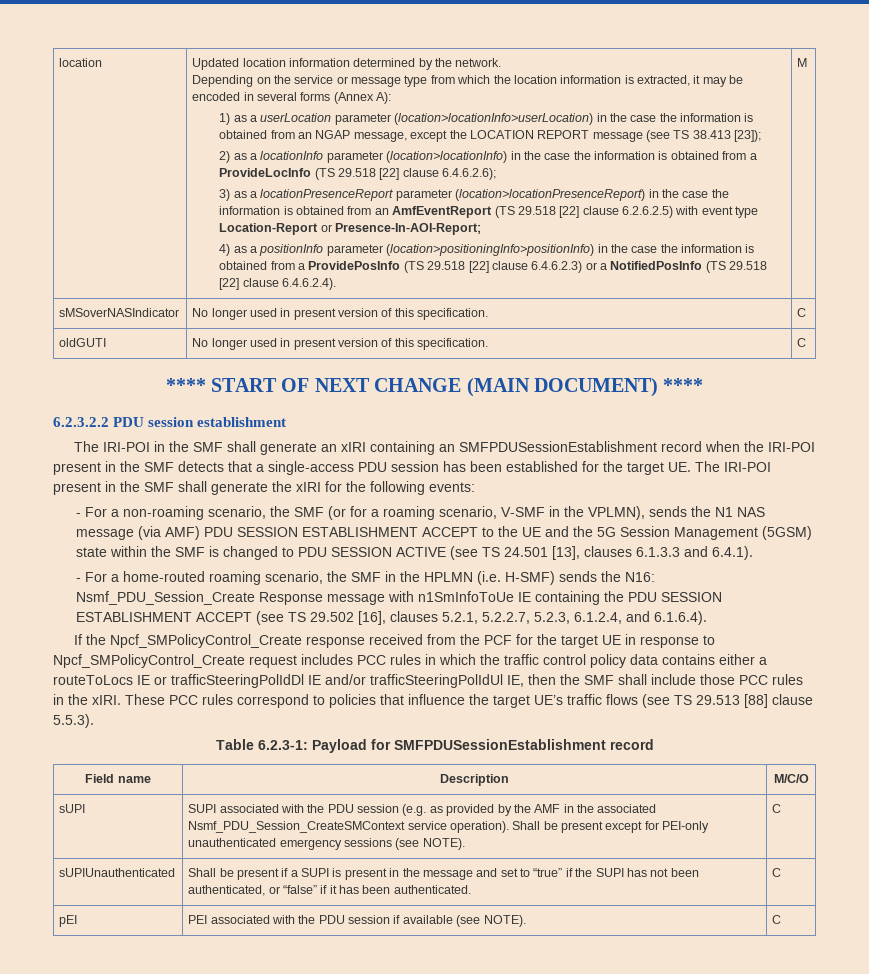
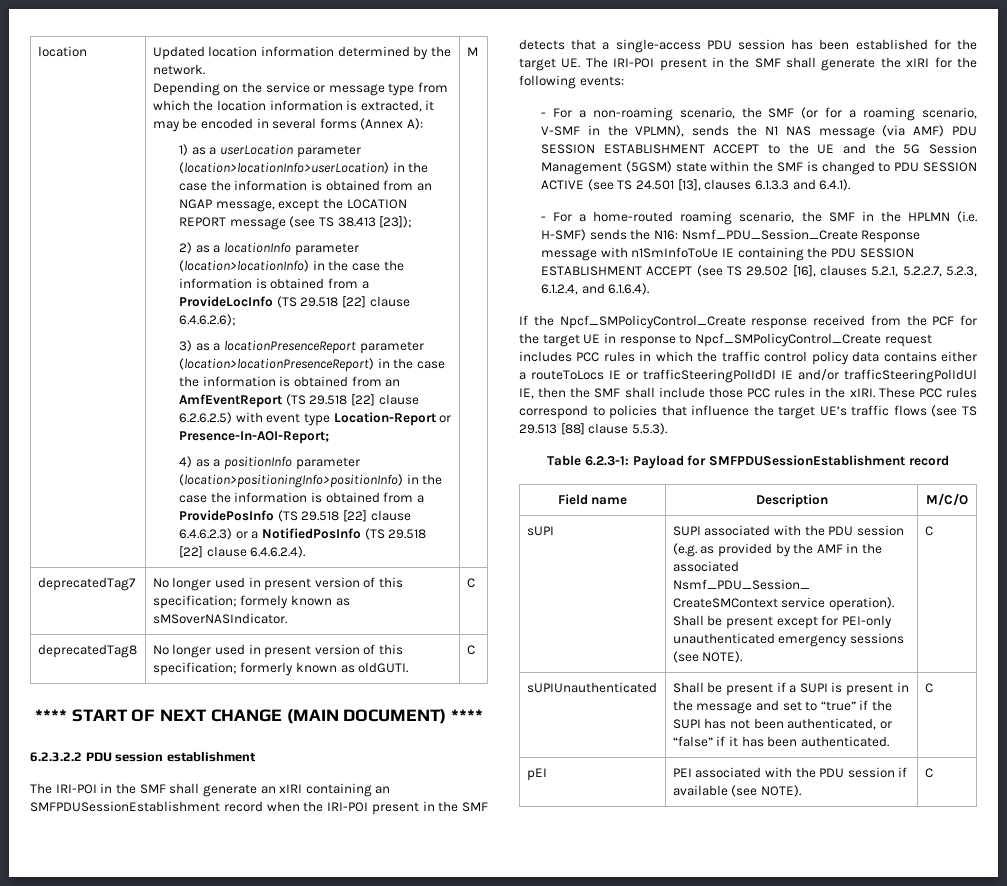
[59,308,180,317] [192,308,489,320] [797,308,807,317] [59,338,107,347] [192,338,489,350] sMSoverNASIndicator | No longer used in present version of this specification. | C // oldGUTI | No longer used in present version of this specification. -> [37,577,136,591] [152,577,404,591] [152,595,350,609] [152,613,287,624] [466,578,475,588] [37,644,137,658] [152,644,404,658] [152,662,409,676] deprecatedTag7 | No longer used in present version of this specification; formely known as sMSoverNASIndicator. | C // deprecatedTag8 | No longer used in present version of this specification; formerly known as oldGUTI.

